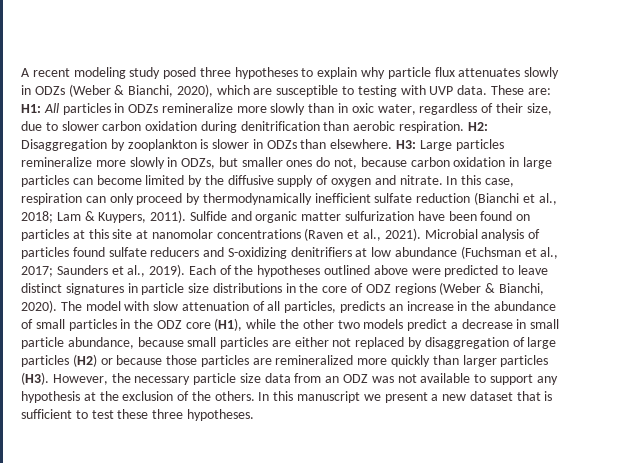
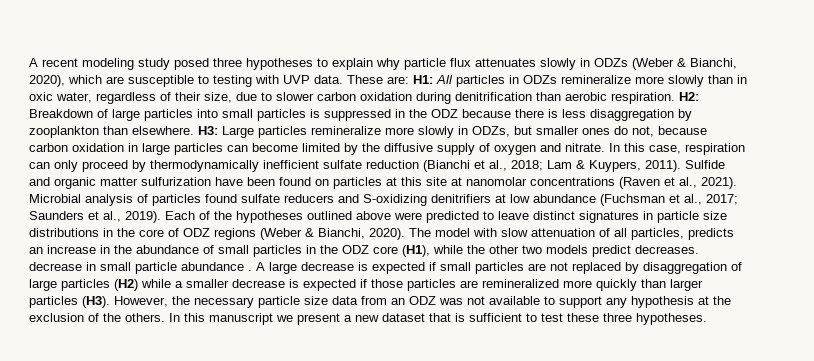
[21,139,297,151] Disaggregation by zooplankton is slower in ODZs -> [29,109,692,121] [29,126,99,138] Breakdown of large particles into small particles is suppressed in the ODZ because there is less disaggregation by zooplankton
[450,322,458,329] a -> [635,245,699,254] decreases.
[67,337,184,349] abundance, because -> [181,262,436,274] abundance . A large decrease is expected if
[294,337,329,347] either -> (546, 267) none
[100,355,163,365] or because -> [141,279,367,291] while a smaller decrease is expected if

